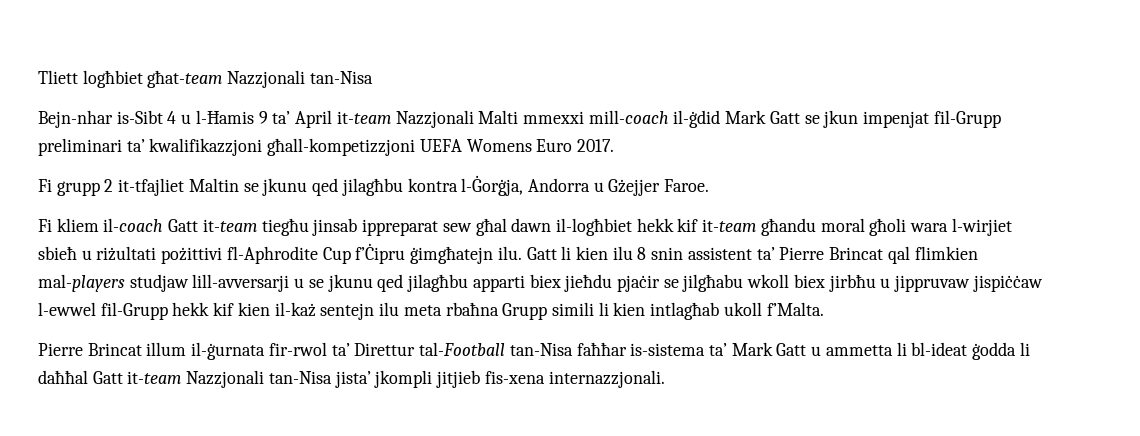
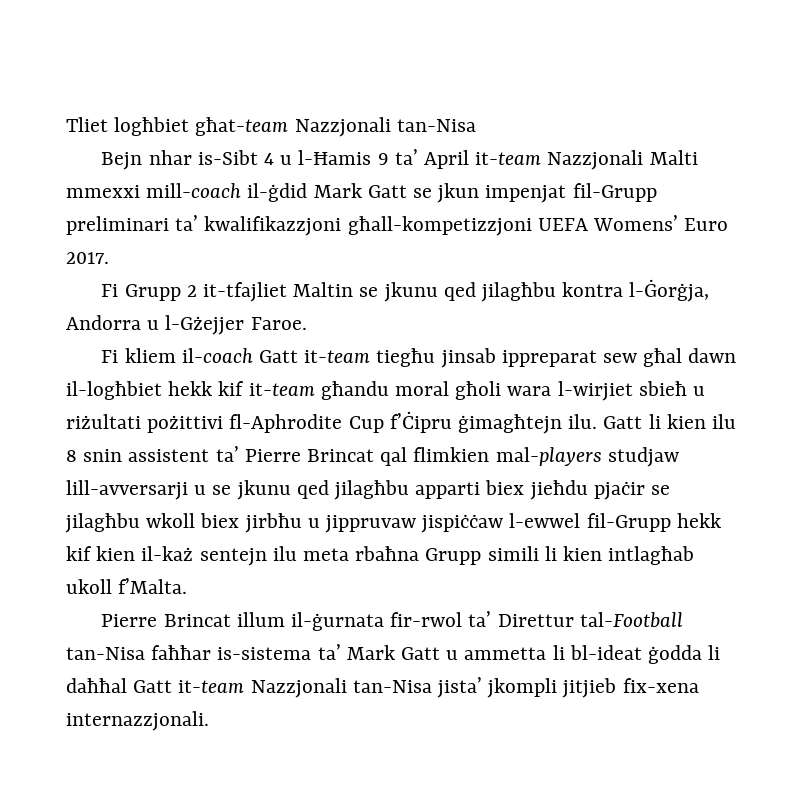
[38,70,78,84] Tliett -> [66,117,108,132] Tliet
[38,110,113,128] Bejn-nhar -> [101,150,192,170] Bejn nhar
[466,139,532,152] Womens -> [593,215,679,231] Womens’
[56,181,100,196] grupp -> [124,284,181,301] Grupp
[608,179,661,196] Gżejjer -> [165,315,245,335] l-Gżejjer
[410,246,494,264] ġimgħatejn -> [458,414,563,434] ġimagħtejn
[682,274,744,292] jilgħabu -> [65,513,140,533] jilagħbu
[484,371,545,384] fis-xena -> [622,678,699,693] fix-xena

